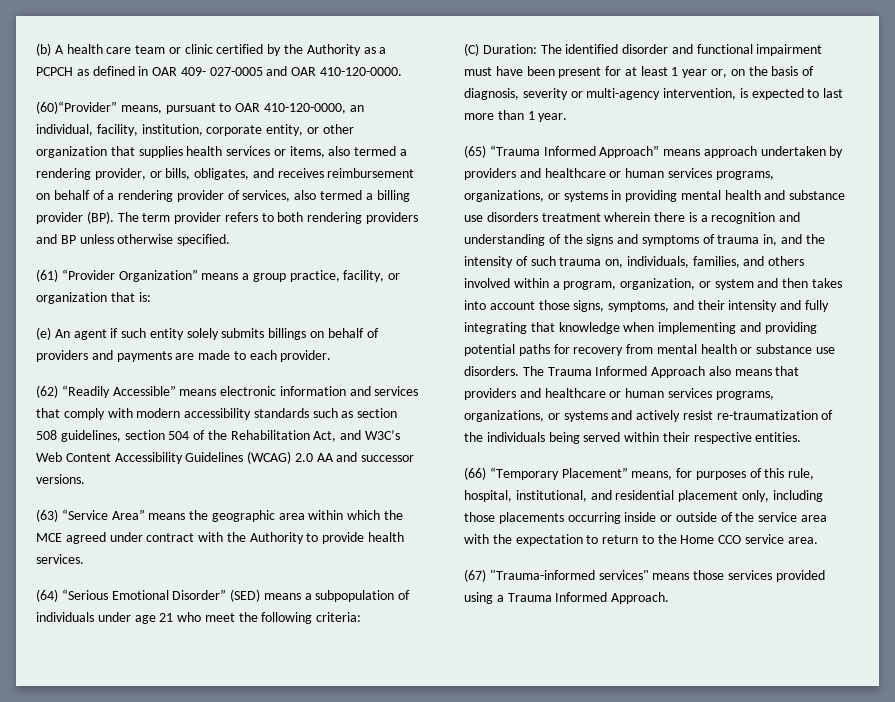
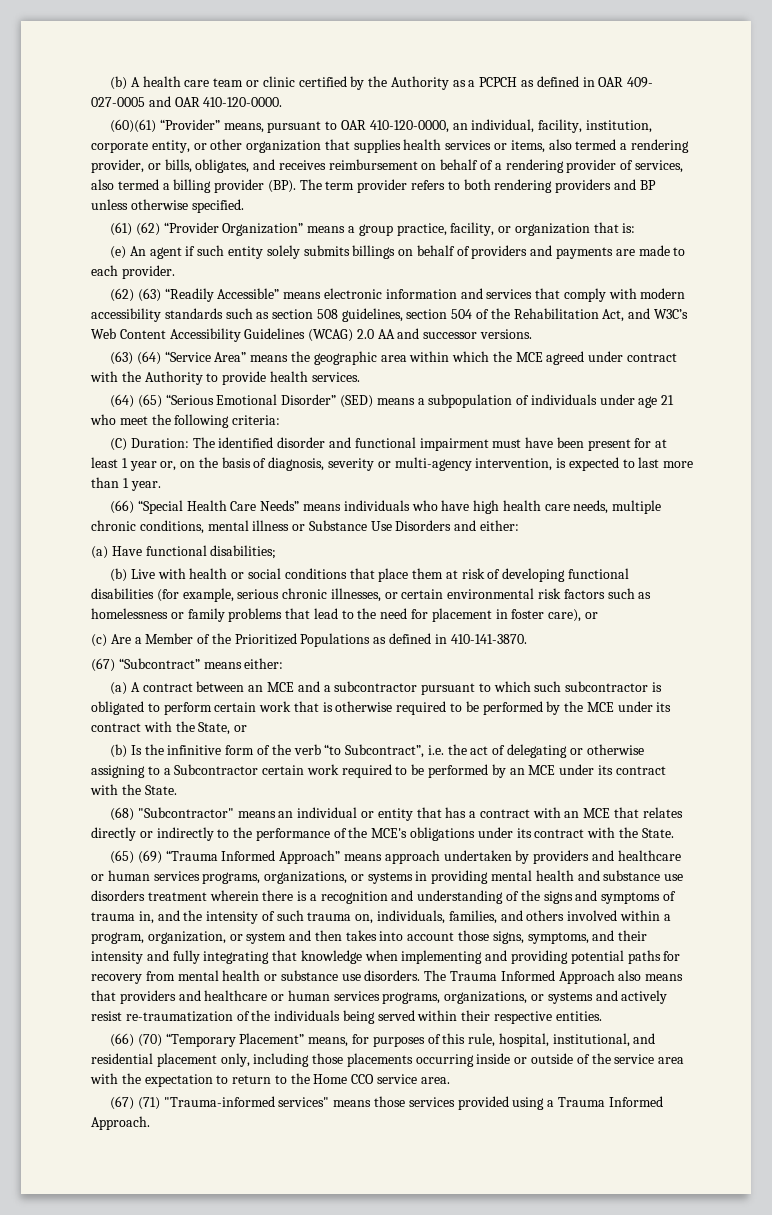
[36,101,117,114] (60)“Provider” -> [110,119,220,133] (60)(61) “Provider”
(58, 275) none -> [135,222,160,236] (62)
(58, 391) none -> [137,288,161,302] (63)
(58, 515) none -> [136,351,161,365] (64)
(58, 595) none -> [137,394,162,408] (65)
[464,145,486,158] // (65) -> [110,500,662,514] [91,520,520,534] [91,545,277,559] [110,568,630,582] [91,588,652,602] [91,608,598,622] [91,633,527,647] [91,658,284,672] [110,681,663,695] [91,701,672,715] [91,721,248,735] [110,744,644,758] [91,764,666,778] [90,784,177,795] [110,807,683,821] [91,827,674,841] [110,850,162,864] // (66) “Special Health Care Needs” means individuals who have high health care needs, multiple chronic conditions, mental illness or Substance Use Disorders and either: // (a) Have functional disabilities; // (b) Live with health or social conditions that place them at risk of developing functional disabilities (for example, serious chronic illnesses, or certain environmental risk factors such as homelessness or family problems that lead to the need for placement in foster care), or // (c) Are a Member of the Prioritized Populations as defined in 410-141-3870. // (67) “Subcontract” means either: // (a) A contract between an MCE and a subcontractor pursuant to which such subcontractor is obligated to perform certain work that is otherwise required to be performed by the MCE under its contract with the State, or // (b) Is the infinitive form of the verb “to Subcontract”, i.e. the act of delegating or otherwise assigning to a Subcontractor certain work required to be performed by an MCE under its contract with the State. // (68) "Subcontractor" means an individual or entity that has a contract with an MCE that relates directly or indirectly to the performance of the MCE's obligations under its contract with the State. // (65) (69)
(486, 473) none -> [137,1034,162,1047] (70)
(486, 575) none -> [137,1097,160,1110] (71)

